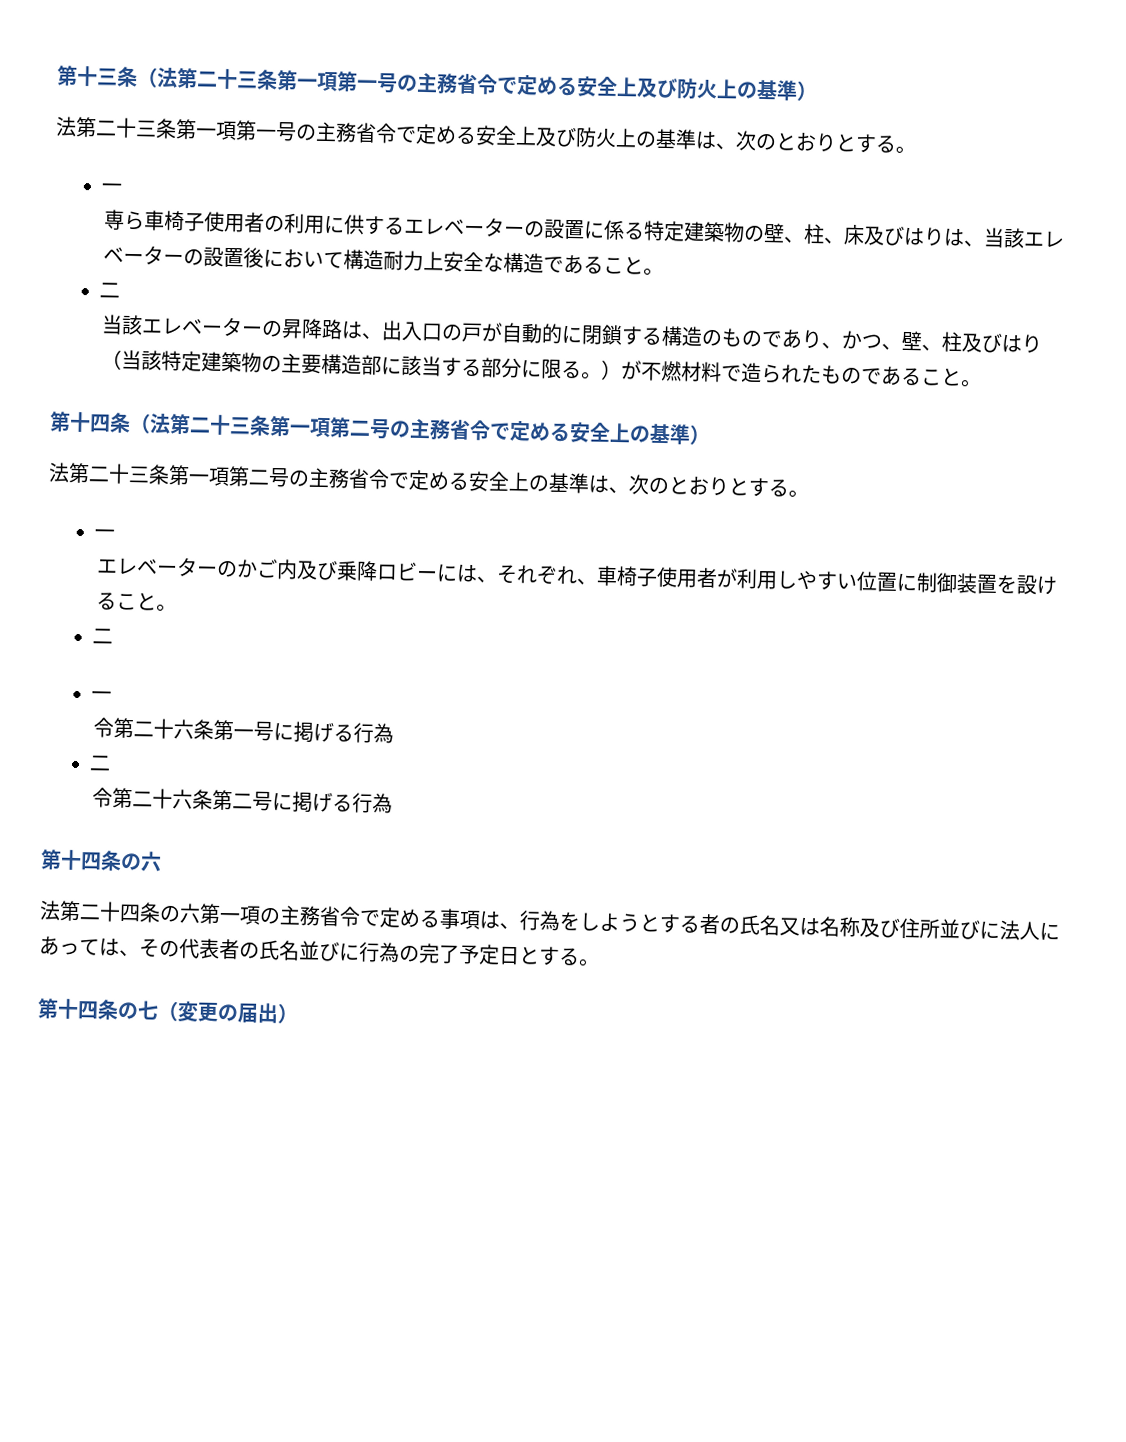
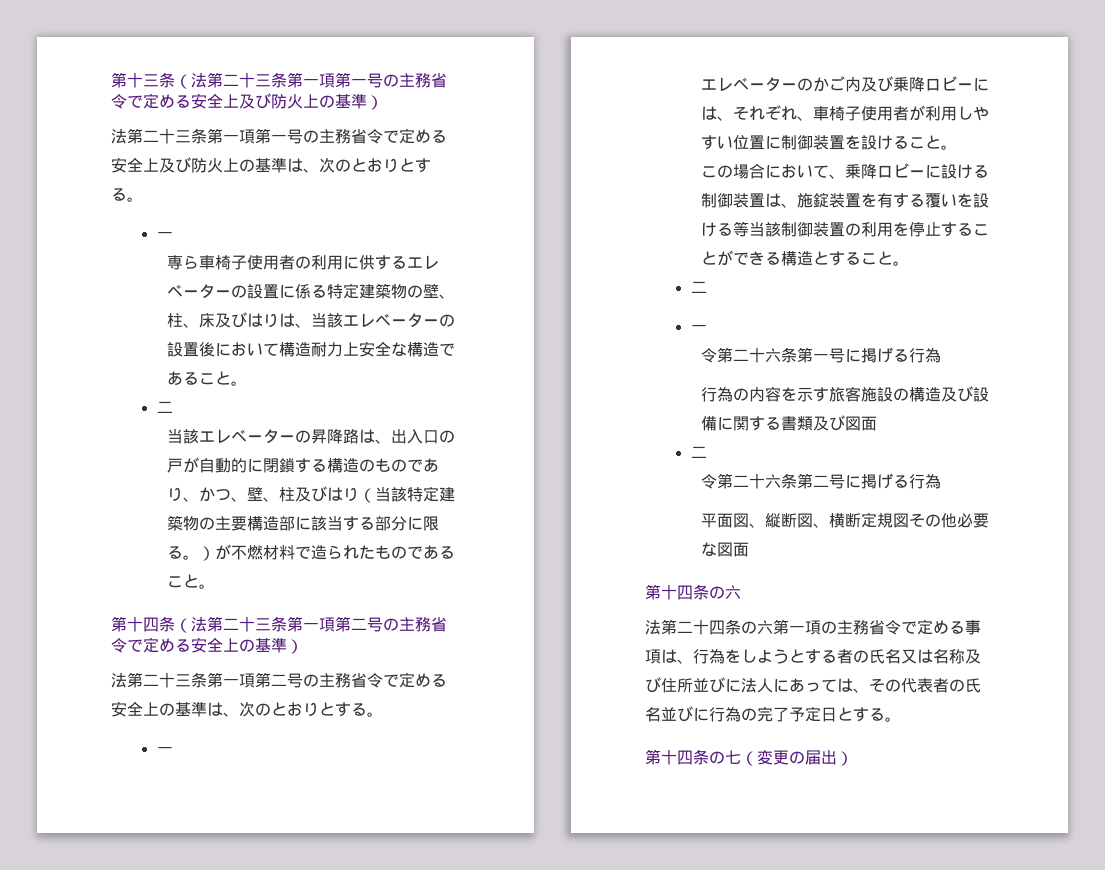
(178, 608) none -> [700,163,989,179] [700,192,989,208] [700,221,989,237] [700,250,909,266] // この場合において、乗降ロビーに設ける制御装置は、施錠装置を有する覆いを設ける等当該制御装置の利用を停止することができる構造とすること。
(395, 733) none -> [700,386,989,402] [700,415,877,431] // 行為の内容を示す旅客施設の構造及び設備に関する書類及び図面
(394, 803) none -> [700,512,989,528] [700,542,749,557] // 平面図、縦断図、横断定規図その他必要な図面

